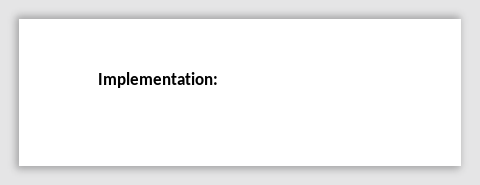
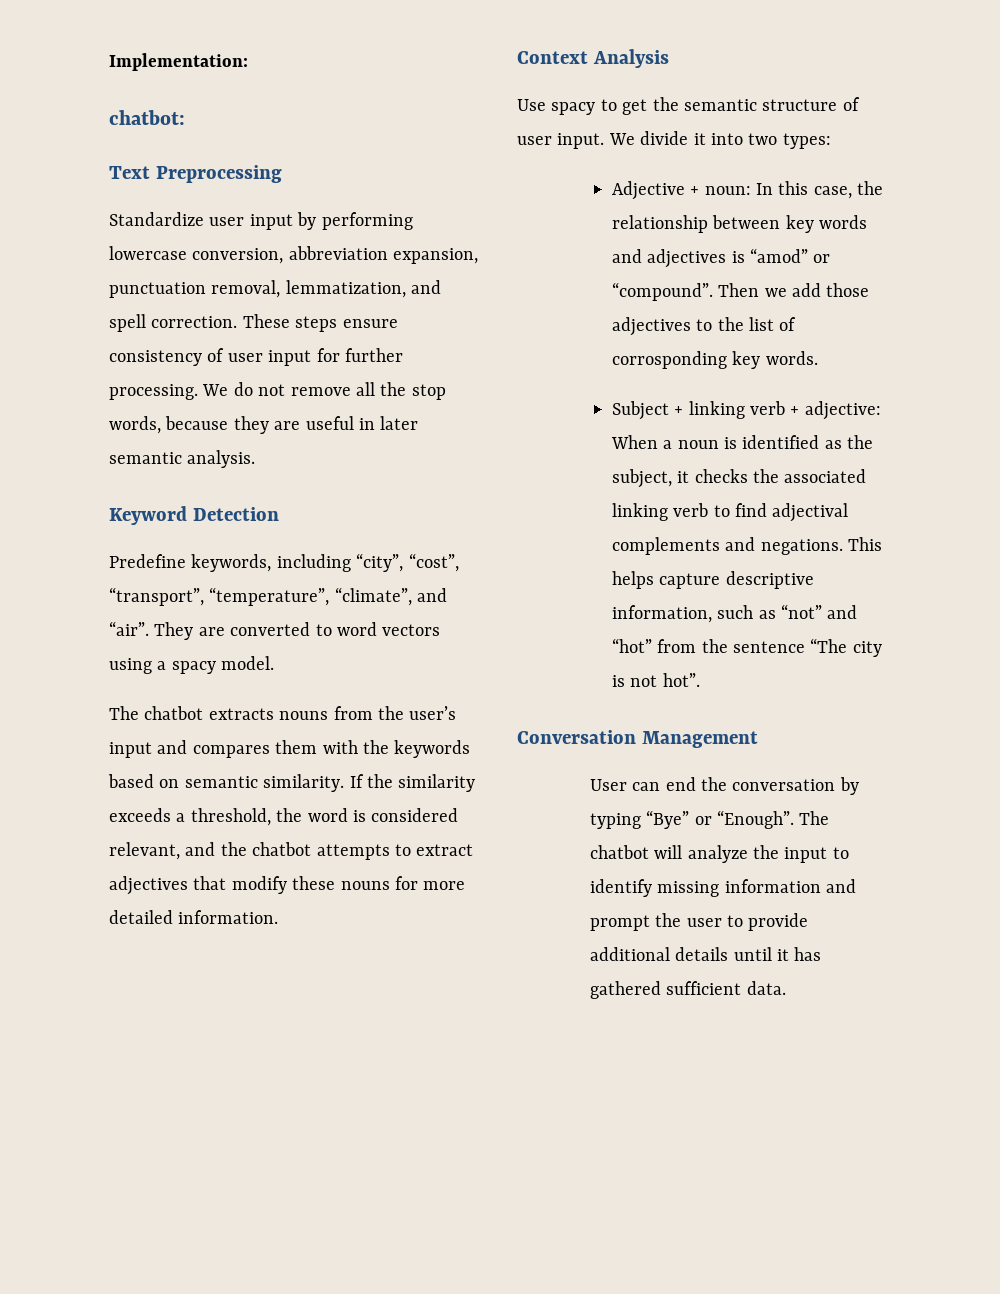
(218, 80) none -> [109,110,185,125] [109,165,282,183] [109,212,413,230] [109,246,479,264] [109,280,442,298] [109,314,398,332] [109,348,403,366] [109,382,446,400] [109,416,419,434] [109,450,256,468] [109,506,279,525] [109,553,459,572] [109,587,448,606] [109,621,441,640] [109,656,275,674] [109,706,457,720] [109,740,471,758] [108,774,476,792] [109,808,459,826] [109,842,474,860] [109,876,466,895] [109,910,279,924] [517,49,669,68] [517,97,860,115] [517,131,831,149] [611,181,884,200] [611,215,867,233] [611,248,831,268] [611,282,870,301] [611,317,797,336] [611,351,818,369] [611,401,881,420] [610,435,874,449] [611,469,867,488] [611,503,849,522] [611,537,882,555] [611,571,814,589] [611,604,858,623] [611,638,882,657] [611,673,700,687] [517,730,758,748] [589,777,859,795] [589,810,830,829] [589,845,849,863] [589,879,856,897] [589,913,809,931] [589,947,822,961] [589,981,786,999] // chatbot: // Text Preprocessing // Standardize user input by performing lowercase conversion, abbreviation expansion, punctuation removal, lemmatization, and spell correction. These steps ensure consistency of user input for further processing. We do not remove all the stop words, because they are useful in later semantic analysis. // Keyword Detection // Predefine keywords, including “city”, “cost”, “transport”, “temperature”, “climate”, and “air”. They are converted to word vectors using a spacy model. // The chatbot extracts nouns from the user’s input and compares them with the keywords based on semantic similarity. If the similarity exceeds a threshold, the word is considered relevant, and the chatbot attempts to extract adjectives that modify these nouns for more detailed information. // Context Analysis // Use spacy to get the semantic structure of user input. We divide it into two types: // Adjective + noun: In this case, the relationship between key words and adjectives is “amod” or “compound”. Then we add those adjectives to the list of corrosponding key words. // Subject + linking verb + adjective: When a noun is identified as the subject, it checks the associated linking verb to find adjectival complements and negations. This helps capture descriptive information, such as “not” and “hot” from the sentence “The city is not hot”. // Conversation Management // User can end the conversation by typing “Bye” or “Enough”. The chatbot will analyze the input to identify missing information and prompt the user to provide additional details until it has gathered sufficient data.

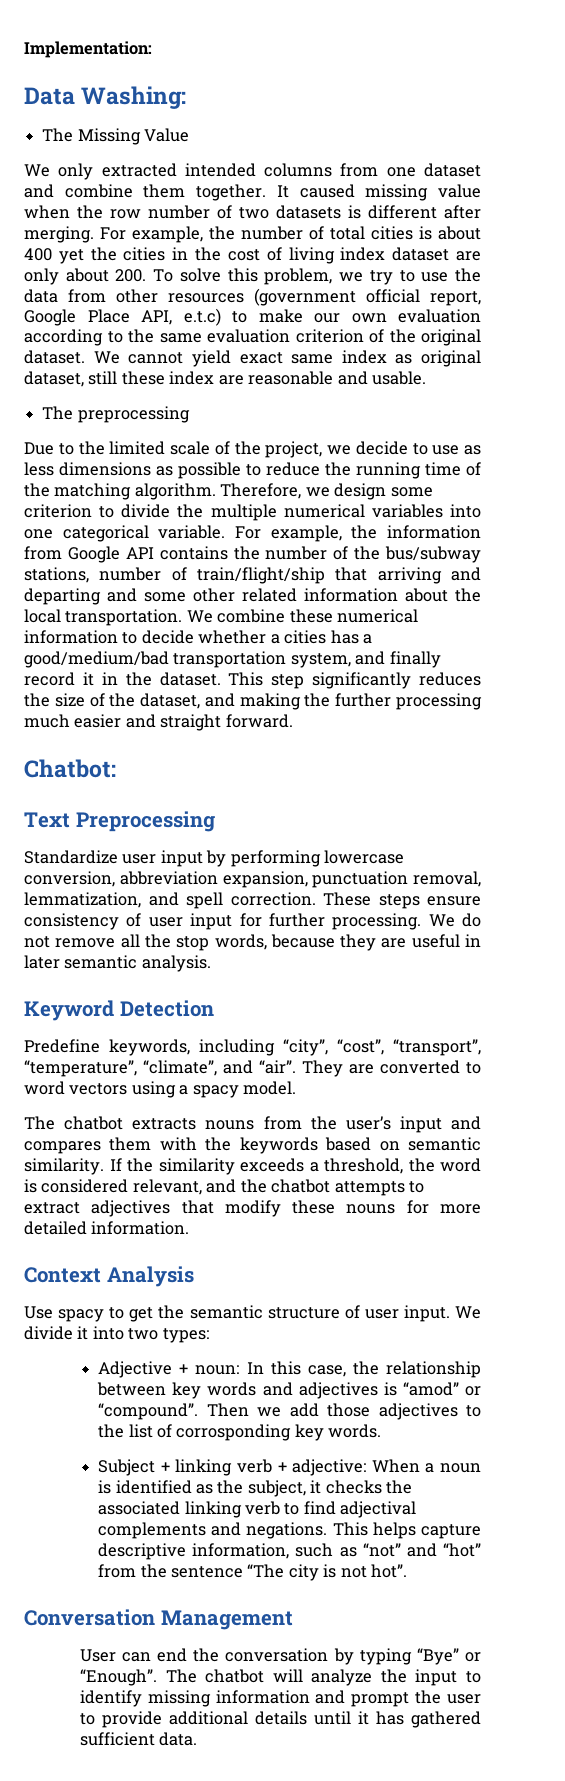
[109,110,185,125] chatbot: -> [24,86,187,109] [42,128,190,145] [24,163,481,180] [24,184,482,201] [24,205,481,219] [24,226,481,243] [24,247,481,264] [24,268,482,285] [24,288,481,306] [24,308,481,326] [24,329,481,346] [24,350,481,367] [24,371,427,387] [42,406,190,423] [24,441,481,458] [24,462,481,479] [24,483,433,500] [24,504,482,521] [24,525,481,542] [24,546,481,563] [24,567,481,584] [24,588,481,605] [24,609,419,626] [24,630,373,644] [24,651,441,668] [24,672,481,689] [24,693,482,710] [24,714,293,731] [24,759,116,778] Data Washing: // The Missing Value // We only extracted intended columns from one dataset and combine them together. It caused missing value when the row number of two datasets is different after merging. For example, the number of total cities is about 400 yet the cities in the cost of living index dataset are only about 200. To solve this problem, we try to use the data from other resources (government official report, Google Place API, e.t.c) to make our own evaluation according to the same evaluation criterion of the original dataset. We cannot yield exact same index as original dataset, still these index are reasonable and usable. // The preprocessing // Due to the limited scale of the project, we decide to use as less dimensions as possible to reduce the running time of the matching algorithm. Therefore, we design some criterion to divide the multiple numerical variables into one categorical variable. For example, the information from Google API contains the number of the bus/subway stations, number of train/flight/ship that arriving and departing and some other related information about the local transportation. We combine these numerical information to decide whether a cities has a good/medium/bad transportation system, and finally record it in the dataset. This step significantly reduces the size of the dataset, and making the further processing much easier and straight forward. // Chatbot:

